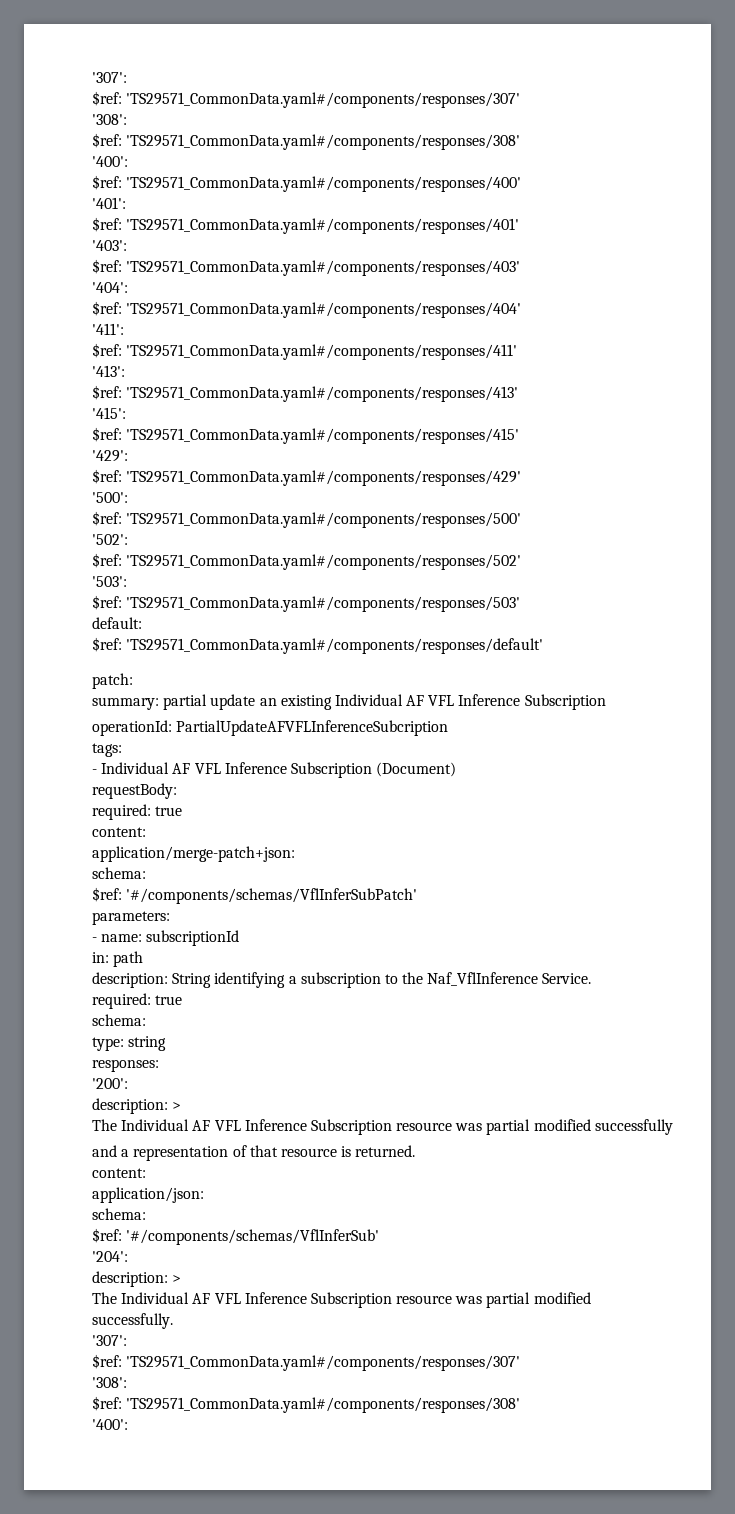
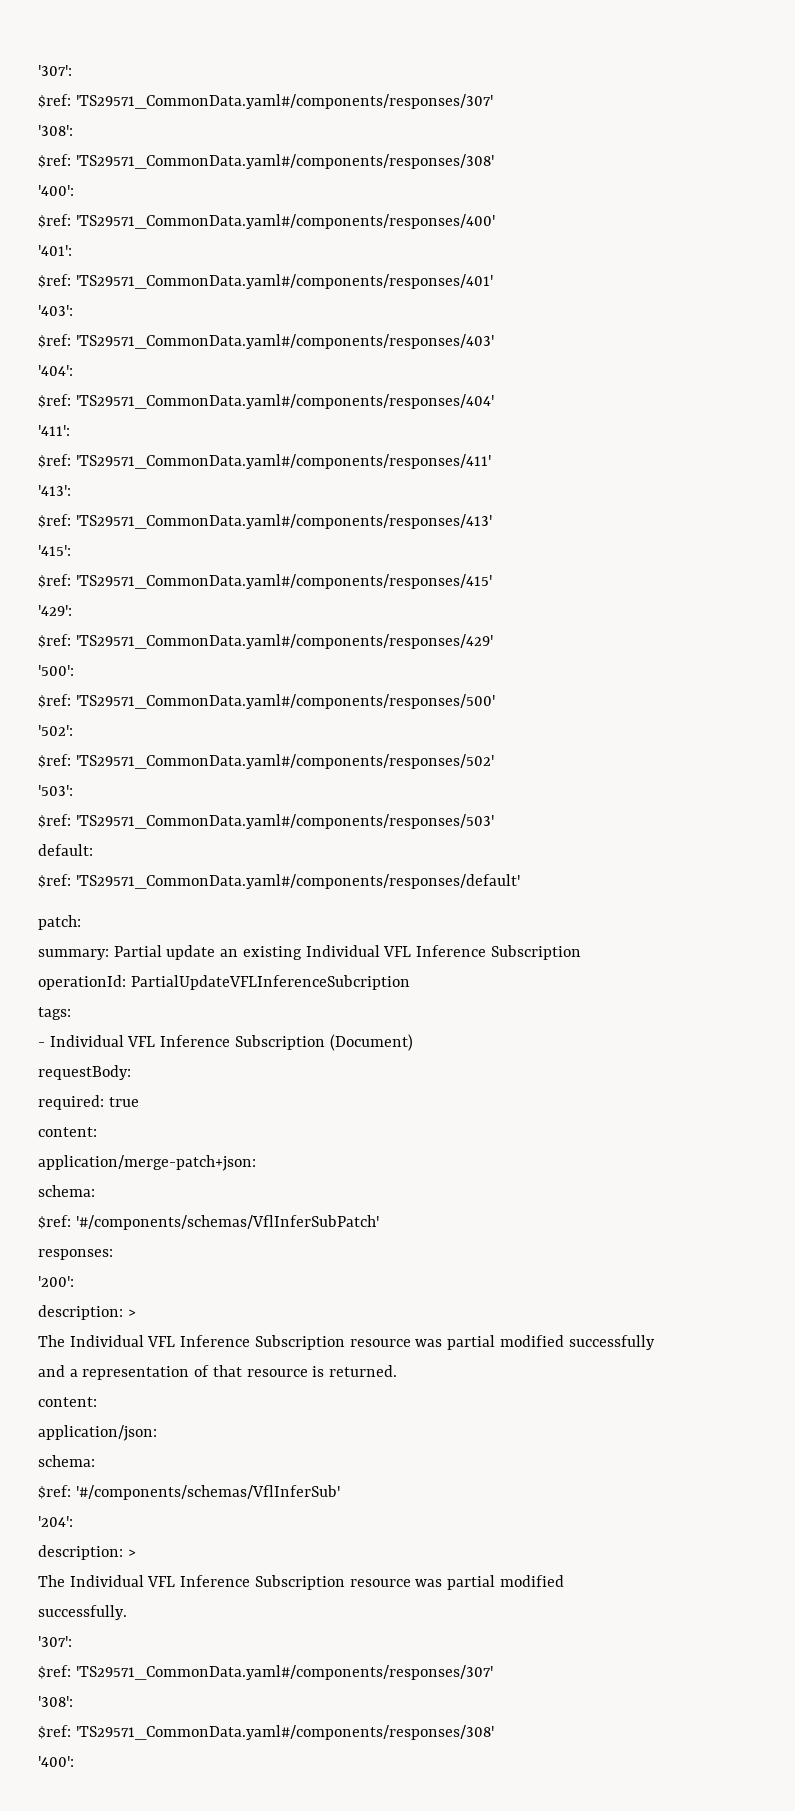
[163,694,208,710] partial -> [113,945,162,957] Partial
[406,695,425,706] AF -> (380, 951) none
[176,720,449,736] PartialUpdateAFVFLInferenceSubcription -> [130,975,410,990] PartialUpdateVFLInferenceSubcription
[172,763,191,774] AF -> (124, 1041) none
[92,911,170,925] [92,930,240,946] [92,951,144,967] [92,972,592,988] [92,993,183,1009] [92,1014,146,1026] [92,1036,167,1051] // parameters: // - name: subscriptionId // in: path // description: String identifying a subscription to the Naf_VflInference Service. // required: true // schema: // type: string -> (379, 1222) none
[192,1120,211,1131] AF -> (144, 1341) none
[192,1293,211,1304] AF -> (144, 1581) none

